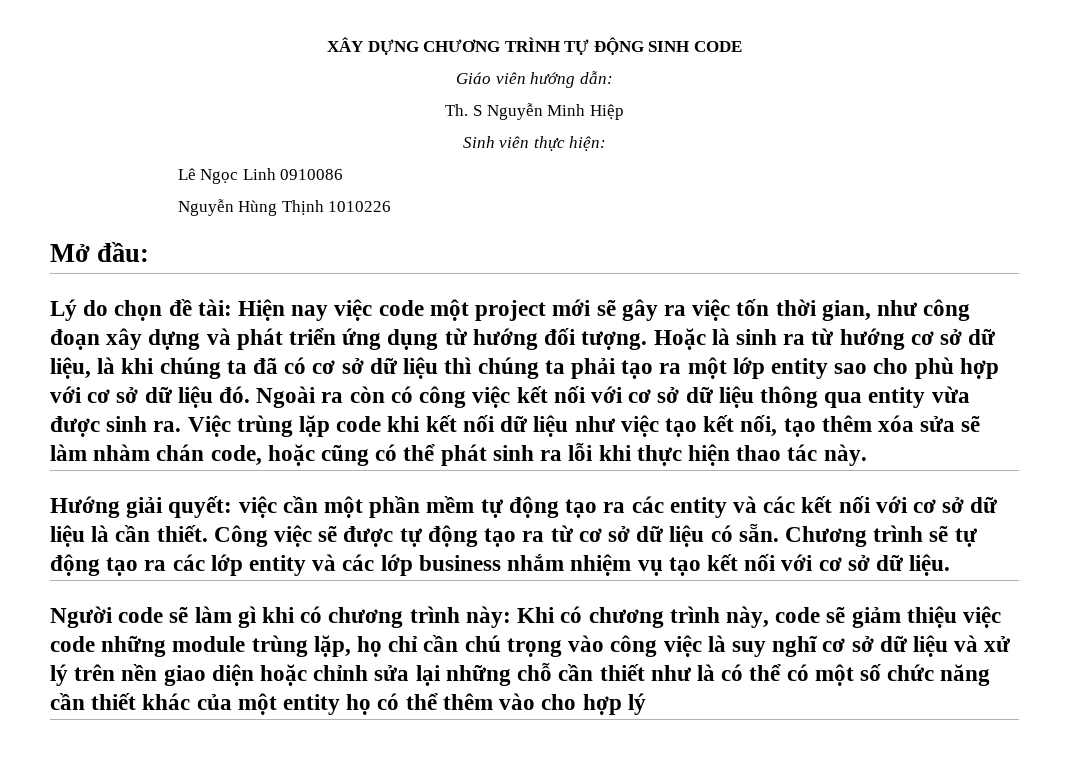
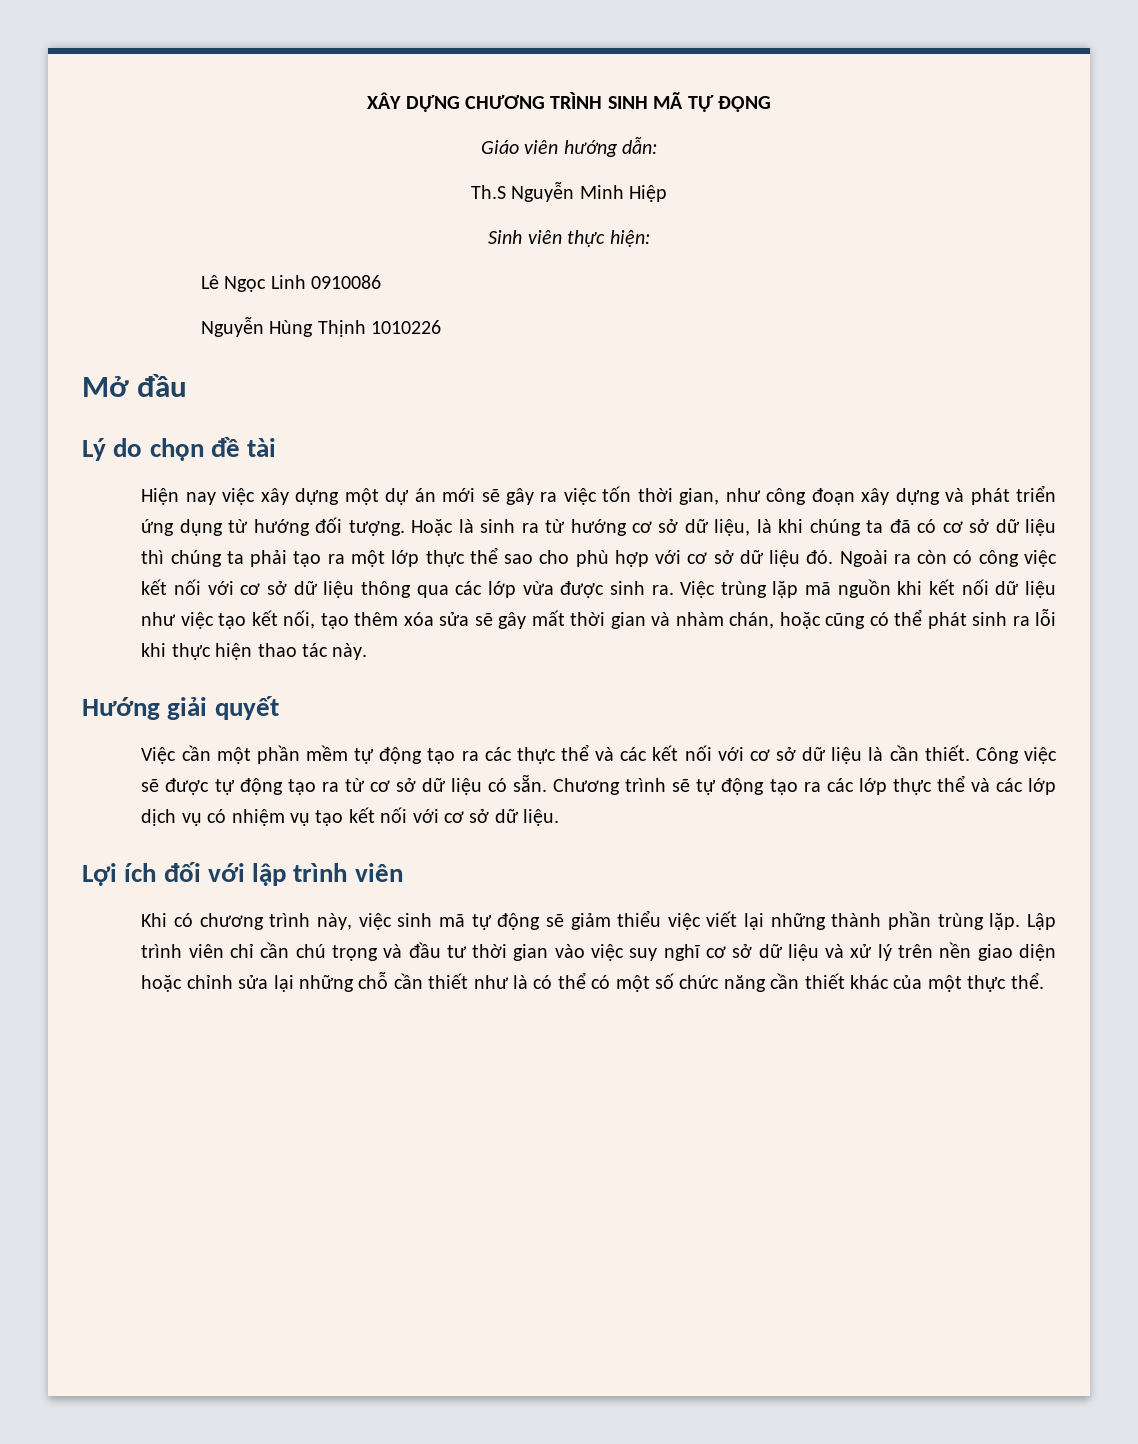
(560, 44) none -> [607,92,684,109] SINH MÃ
[648,41,743,52] SINH CODE -> (771, 104) none
[445,104,482,116] Th. S -> [470,185,506,199] Th.S
[97,242,150,262] đầu: -> [137,374,188,397] đầu
[197,299,232,316] tài: -> [247,438,277,457] tài //
[378,299,547,321] code một project -> [260,488,436,505] xây dựng một dự án
[770,358,828,379] entity -> [425,547,498,567] thực thể
[868,387,926,408] entity -> [455,581,516,598] các lớp
[336,416,382,432] code -> [805,579,891,598] mã nguồn
[50,444,262,466] làm nhàm chán code, -> [498,610,775,629] gây mất thời gian và nhàm chán,
[168,496,277,518] quyết: việc -> [214,696,279,720] [141,747,177,764] quyết // Việc
[669,497,727,518] entity -> [516,744,589,764] thực thể
[249,555,307,576] entity -> [892,775,965,795] thực thể
[418,554,565,571] business nhắm -> [141,809,227,826] dịch vụ có
[50,606,511,628] Người code sẽ làm gì khi có chương trình này: -> [82,862,403,886] Lợi ích đối với lập trình viên //
[775,606,1001,628] [50,635,726,657] code sẽ giảm thiệu việc code những module trùng lặp, họ chỉ cần chú trọng vào công việc là -> [358,910,1057,930] [141,942,625,961] việc sinh mã tự động sẽ giảm thiểu việc viết lại những thành phần trùng lặp. Lập trình viên chỉ cần chú trọng và đầu tư thời gian vào việc
[283,693,646,715] entity họ có thể thêm vào cho hợp lý -> [967,972,1044,992] thực thể.

